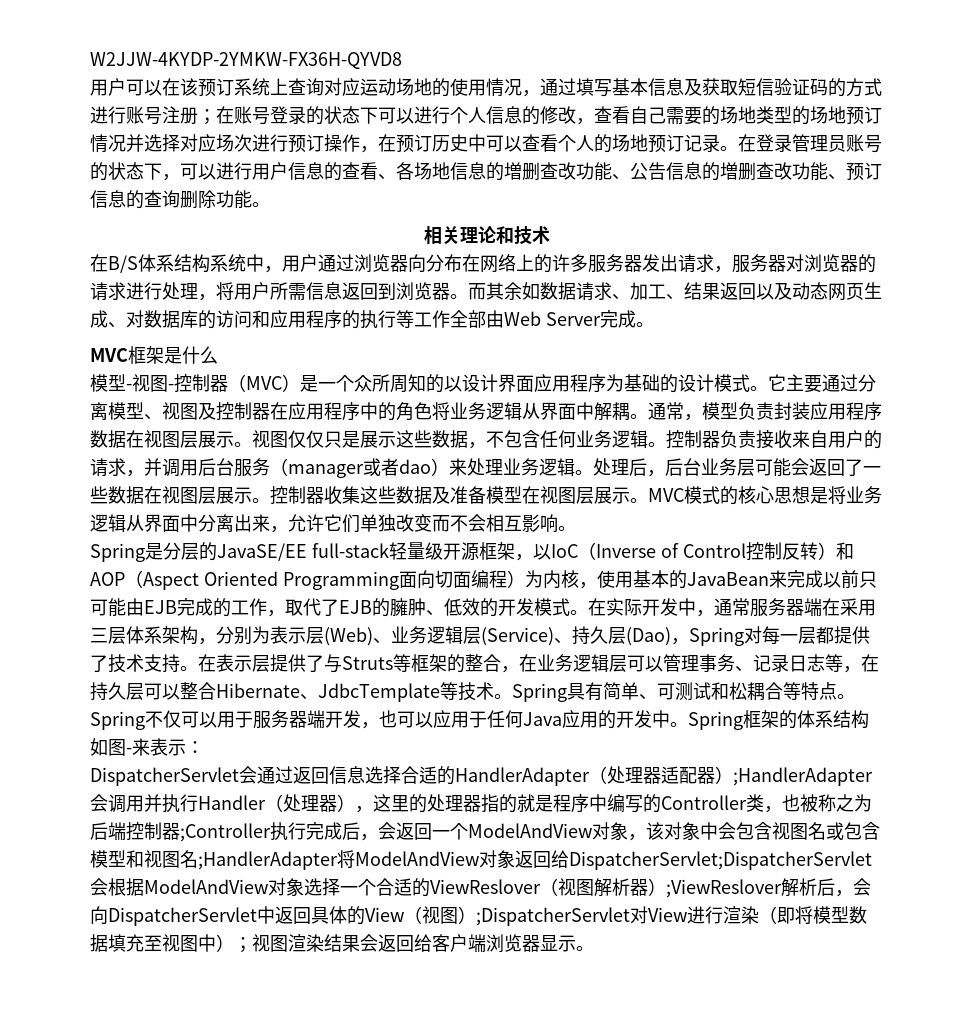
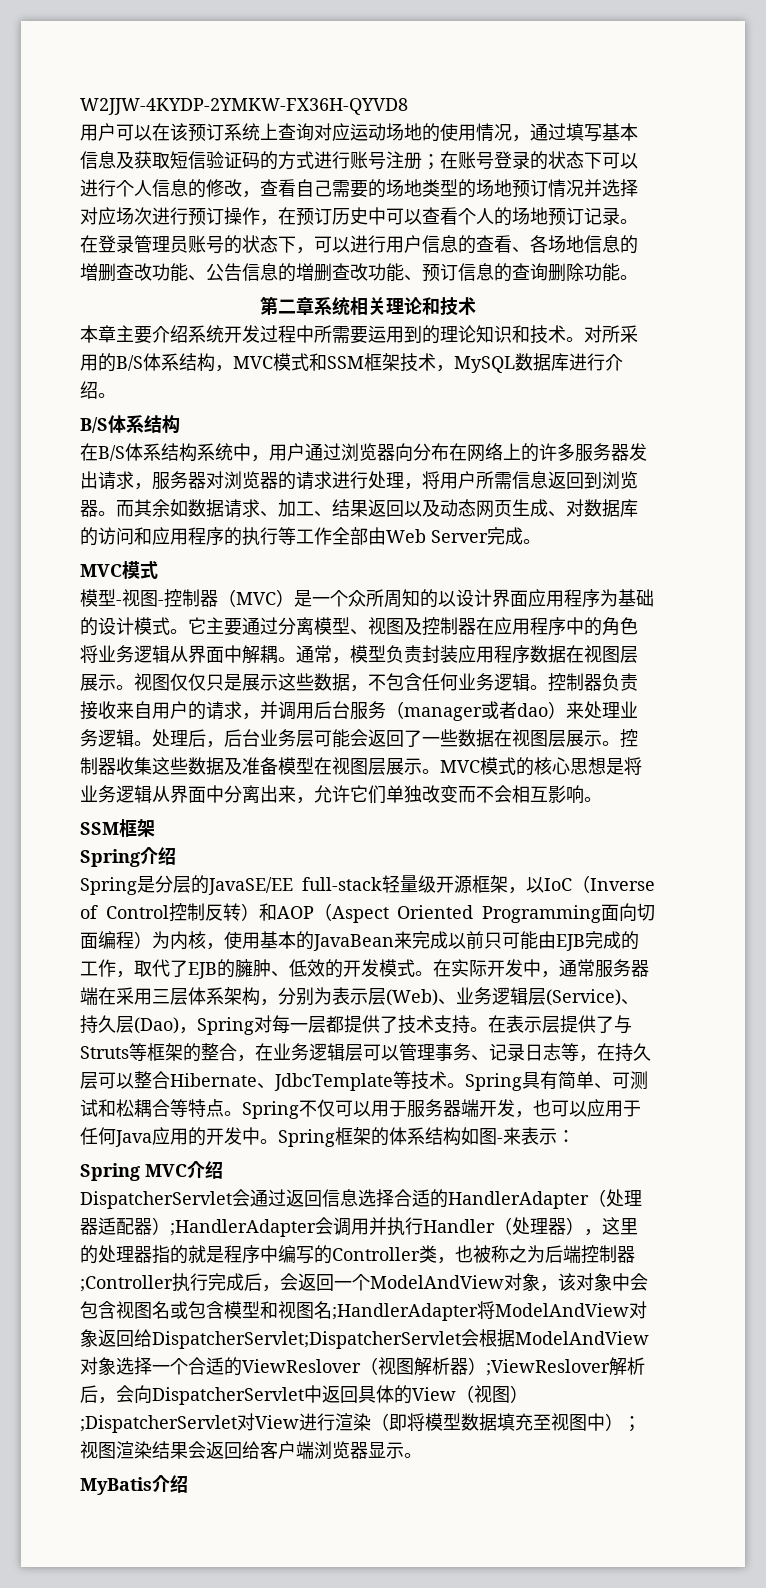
(270, 204) none -> [259,296,350,316] 第二章系统
(550, 235) none -> [80,325,638,344] [80,353,623,373] [80,381,116,399] [80,415,180,434] // 本章主要介绍系统开发过程中所需要运用到的理论知识和技术。对所采用的B/S体系结构，MVC模式和SSM框架技术，MySQL数据库进行介绍。 // B/S体系结构
[128,346,218,364] 框架是什么 -> [122,561,158,579] 模式
(576, 528) none -> [80,819,155,837] [80,847,176,867] // SSM框架 // Spring介绍
(204, 747) none -> [80,1161,223,1181] // Spring MVC介绍
(594, 948) none -> [80,1475,188,1495] // MyBatis介绍

